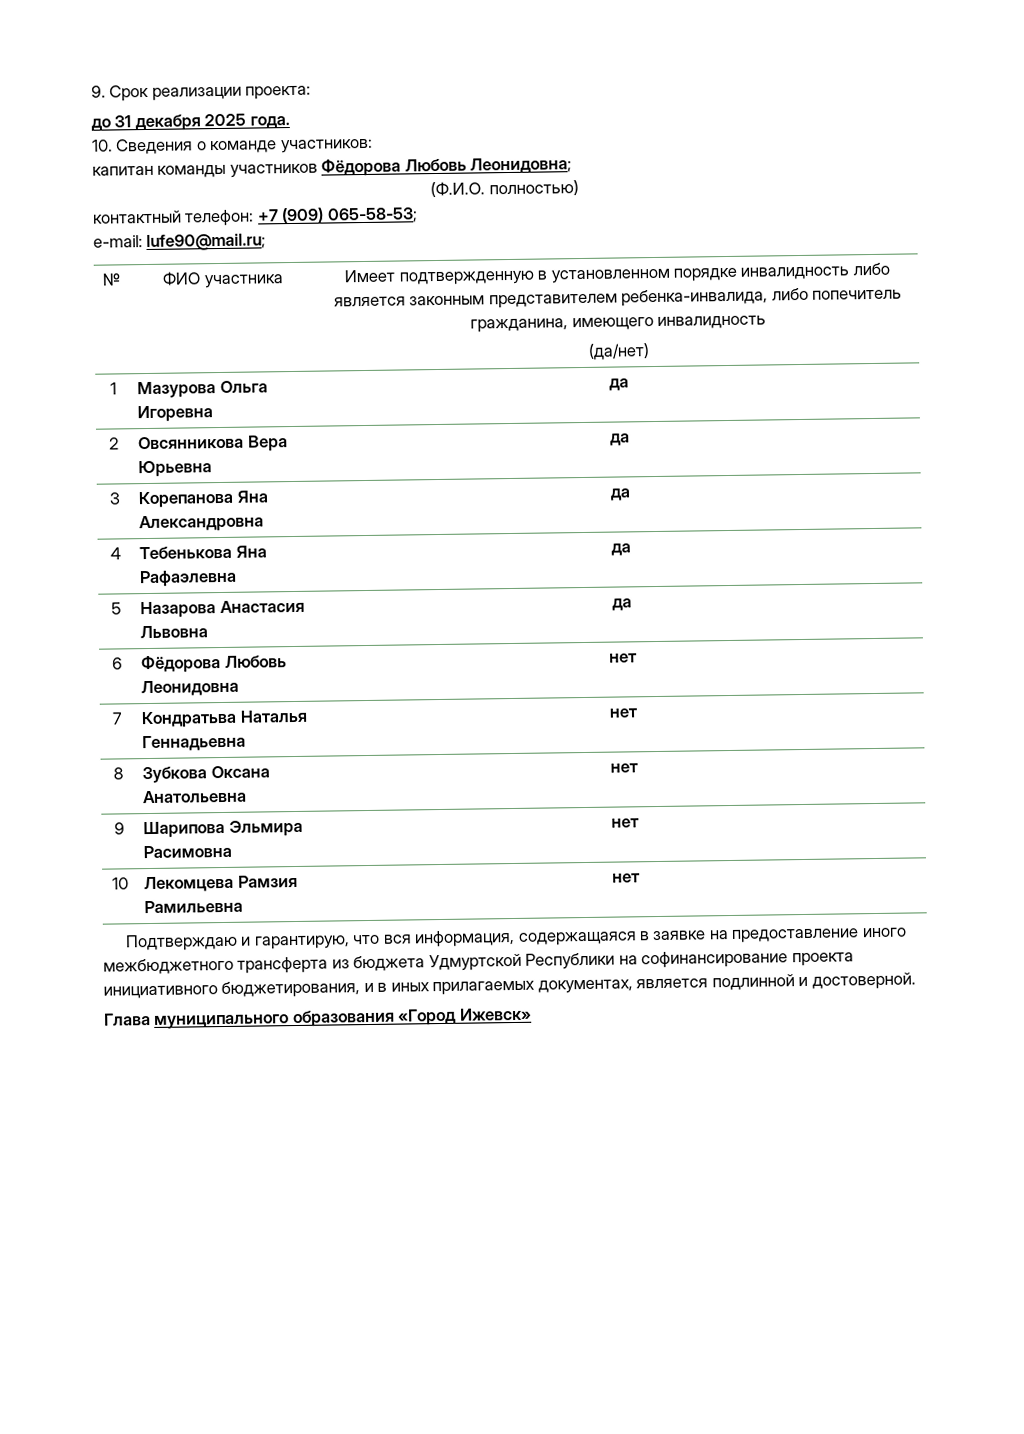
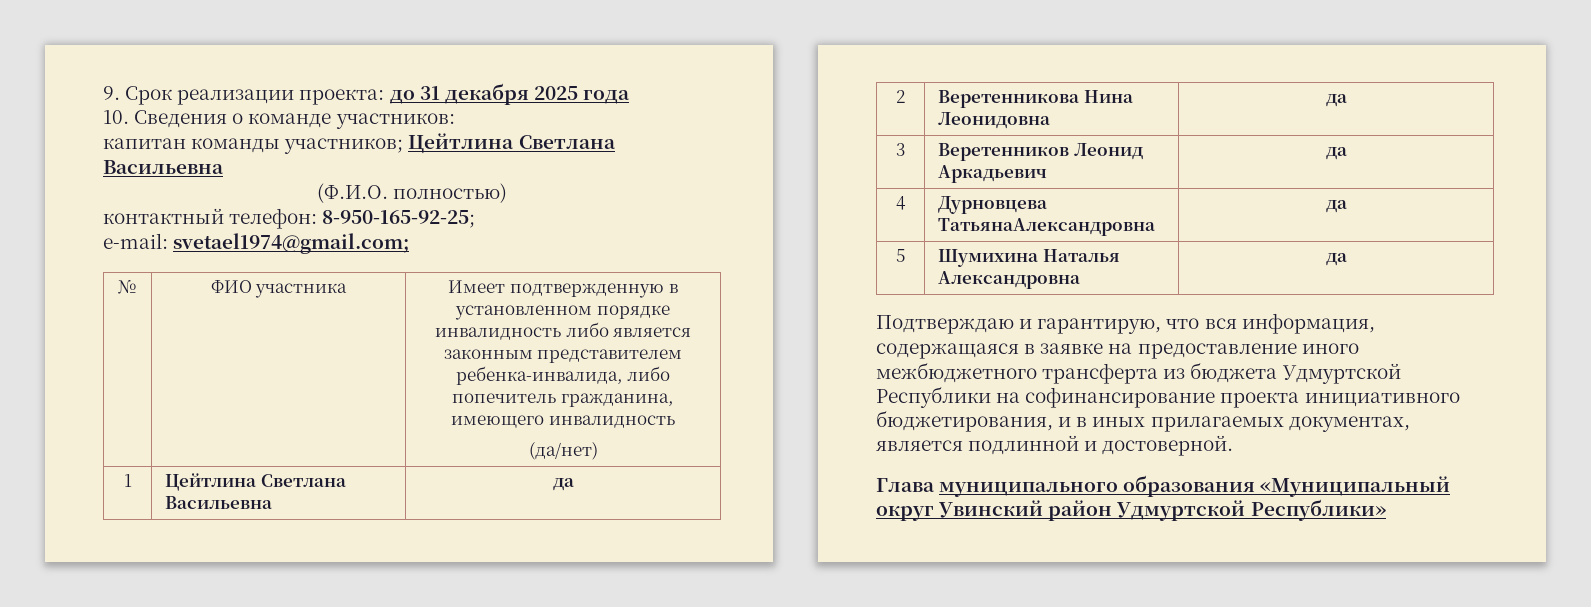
(312, 92) // -> (385, 97) none
[249,116,290,129] года. -> [583,90,631,104] года
[229,157,573,178] участников Фёдорова Любовь Леонидовна; -> [284,133,616,154] [103,160,224,174] участников; Цейтлина Светлана Васильевна
[256,207,418,224] +7 (909) 065-58-53; -> [322,210,476,228] 8-950-165-92-25;
[146,233,267,251] lufe90@mail.ru; -> [173,233,410,254] svetael1974@gmail.com;
[137,380,268,399] [137,405,214,423] Мазурова Ольга Игоревна -> [165,473,346,491] [165,496,273,509] Цейтлина Светлана Васильевна
[138,435,288,452] [138,460,213,478] Овсянникова Вера Юрьевна -> [938,90,1133,108] [938,112,1051,129] Веретенникова Нина Леонидовна
[138,490,269,509] [139,514,265,533] Корепанова Яна Александровна -> [938,143,1143,161] [938,165,1048,183] Веретенников Леонид Аркадьевич
[139,545,267,560] [139,569,238,588] Тебенькова Яна Рафаэлевна -> [938,196,1048,214] [938,218,1156,236] Дурновцева ТатьянаАлександровна
[140,599,305,619] [140,625,209,639] [612,598,632,611] [111,657,123,670] [141,655,287,674] [141,679,240,697] [609,653,637,663] [112,712,123,725] [141,709,308,729] [142,734,247,752] [609,708,638,718] [112,767,124,780] [142,765,270,784] [142,789,248,804] [610,763,638,773] [113,822,125,835] [143,819,303,839] [143,844,233,859] [611,818,639,828] [111,877,129,890] [144,874,298,893] [144,899,244,914] [612,873,640,883] Назарова Анастасия Львовна | да // 6 | Фёдорова Любовь Леонидовна | нет // 7 | Кондратьва Наталья Геннадьевна | нет // 8 | Зубкова Оксана Анатольевна | нет // 9 | Шарипова Эльмира Расимовна | нет // 10 | Лекомцева Рамзия Рамильевна | нет -> [938,249,1120,267] [938,271,1081,289] [1325,253,1347,266] Шумихина Наталья Александровна | да
[398,1007,532,1026] «Город Ижевск» -> [1260,476,1451,497] [876,499,1386,521] «Муниципальный округ Увинский район Удмуртской Республики»

